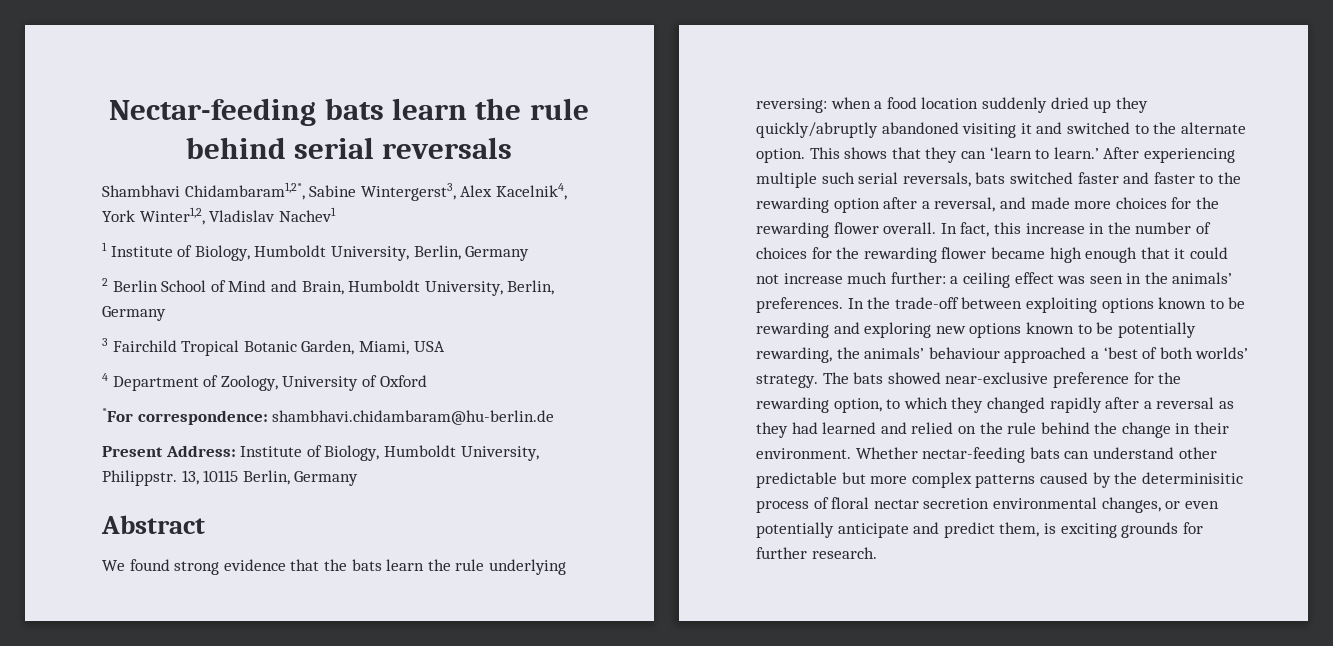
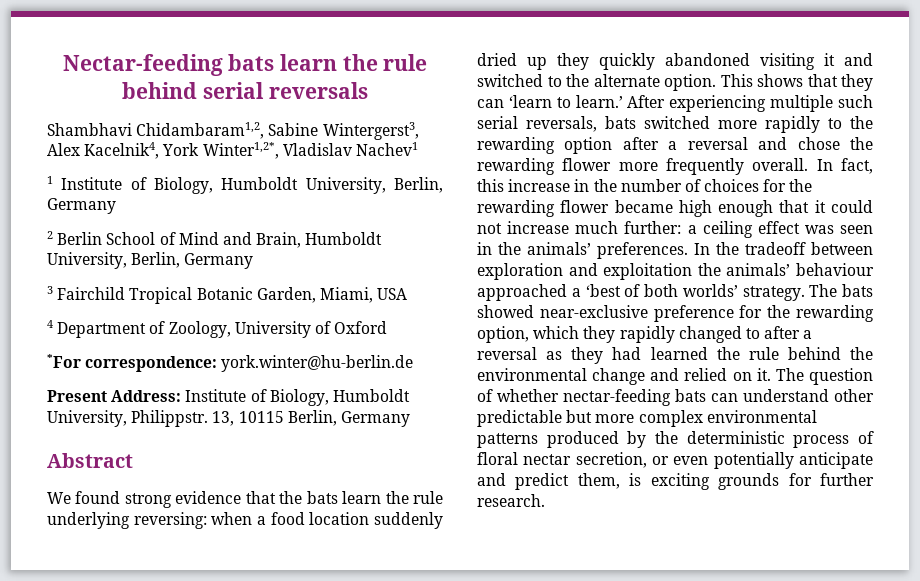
[184,182,305,200] Chidambaram1,2*, -> [136,122,265,139] Chidambaram1,2,
[139,207,205,225] Winter1,2, -> [202,142,279,159] Winter1,2*,
[272,410,555,425] shambhavi.chidambaram@hu-berlin.de -> [221,355,414,372] york.winter@hu-berlin.de
[756,122,878,138] quickly/abruptly -> [599,53,655,70] quickly
[1077,172,1195,184] faster and faster -> [718,116,820,133] more rapidly
[934,197,1219,212] [756,222,879,238] reversal, and made more choices for the rewarding flower -> [687,137,873,150] [477,158,744,175] reversal and chose the rewarding flower more frequently
[894,297,1246,313] [756,322,1196,338] [756,347,832,363] trade-off between exploiting options known to be rewarding and exploring new options known to be potentially rewarding, -> [745,242,873,255] [477,263,693,280] tradeoff between exploration and exploitation
[886,399,901,409] to -> (529, 334) none
[986,397,1102,413] changed rapidly -> [619,326,760,343] rapidly changed to
[880,422,976,434] and relied on -> (708, 353) none
[1121,422,1230,438] [756,447,918,459] change in their environment. Whether -> [477,368,873,385] [477,389,559,402] environmental change and relied on it. The question of whether
[975,472,1088,488] patterns caused -> [706,410,817,423] [477,431,619,448] environmental patterns produced
[1141,472,1243,484] determinisitic -> [686,431,785,444] deterministic
[923,497,1161,513] secretion environmental changes, -> [575,452,647,468] secretion,

